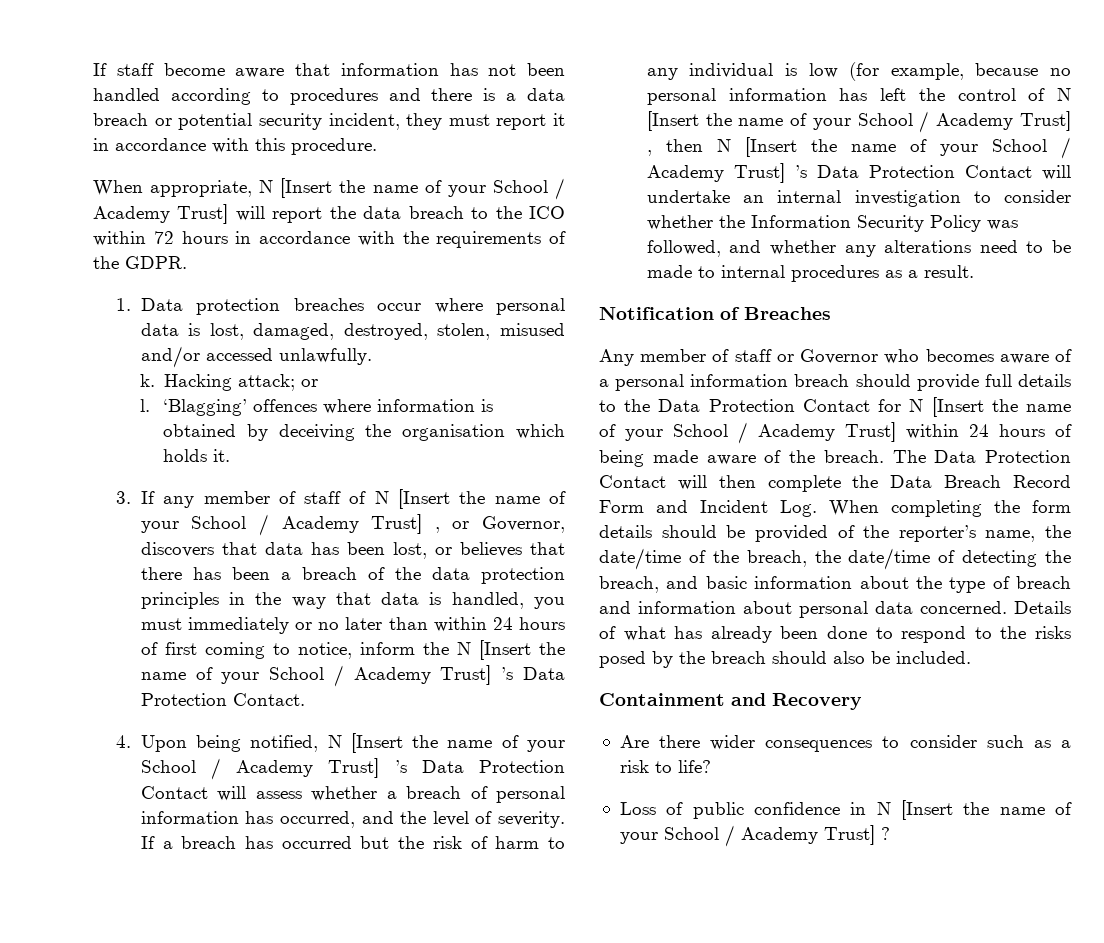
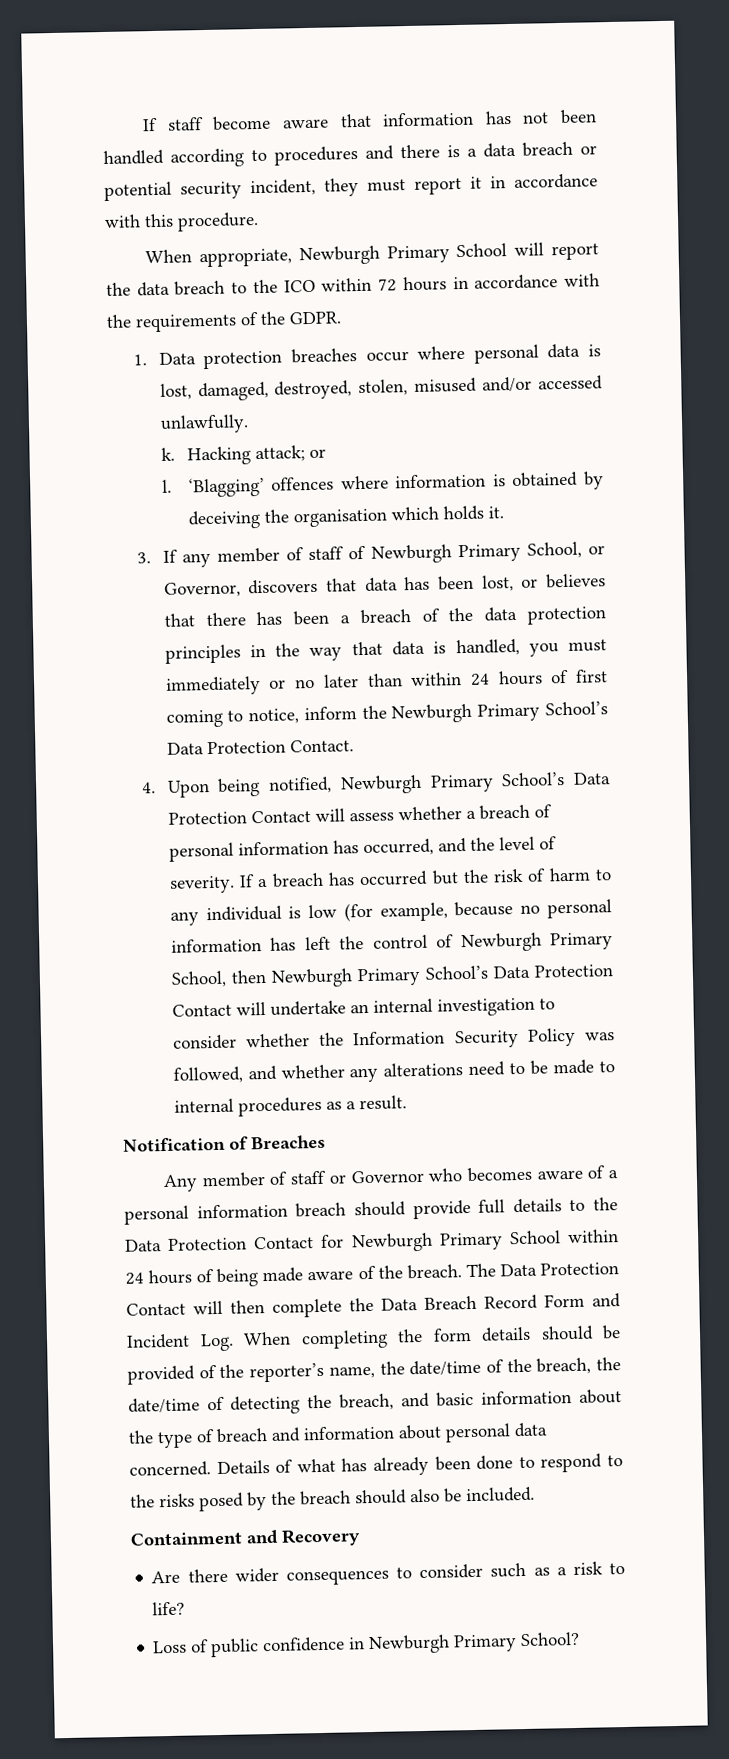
[259,178,565,200] [93,204,229,224] N [Insert the name of your School / Academy Trust] -> [298,243,508,266] Newburgh Primary School
[374,489,566,509] [140,514,440,536] N [Insert the name of your School / Academy Trust] , -> [370,541,582,564] Newburgh Primary School,
[456,640,565,660] [140,665,514,687] N [Insert the name of your School / Academy Trust] ’s -> [391,701,608,724] Newburgh Primary School’s
[327,733,565,753] [140,758,407,780] N [Insert the name of your School / Academy Trust] ’s -> [339,772,566,795] Newburgh Primary School’s
[1057,88,1071,101] [646,111,1071,133] [646,137,1071,159] [646,163,807,183] N [Insert the name of your School / Academy Trust] , then N [Insert the name of your School / Academy Trust] ’s -> [460,932,613,953] [170,965,488,988] Newburgh Primary School, then Newburgh Primary School’s
[909,397,1071,417] [599,422,896,444] N [Insert the name of your School / Academy Trust] -> [350,1230,561,1253] Newburgh Primary School
[876,800,1072,820] [619,825,890,847] N [Insert the name of your School / Academy Trust] ? -> [368,1631,581,1655] Newburgh Primary School?

